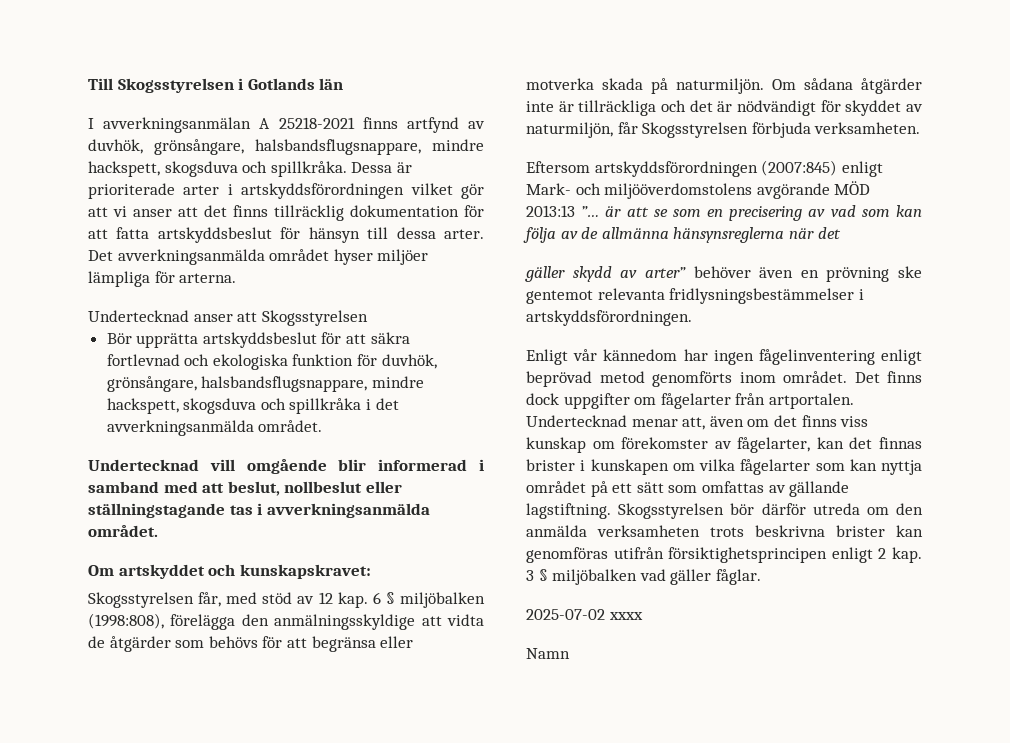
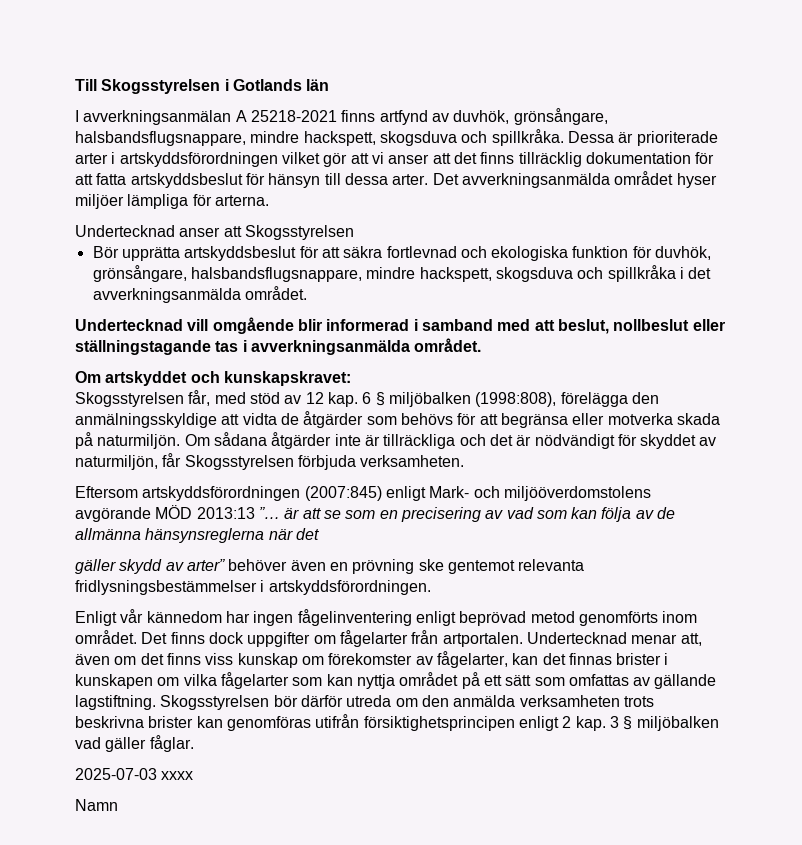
[526,609,605,620] 2025-07-02 -> [75,768,157,780] 2025-07-03

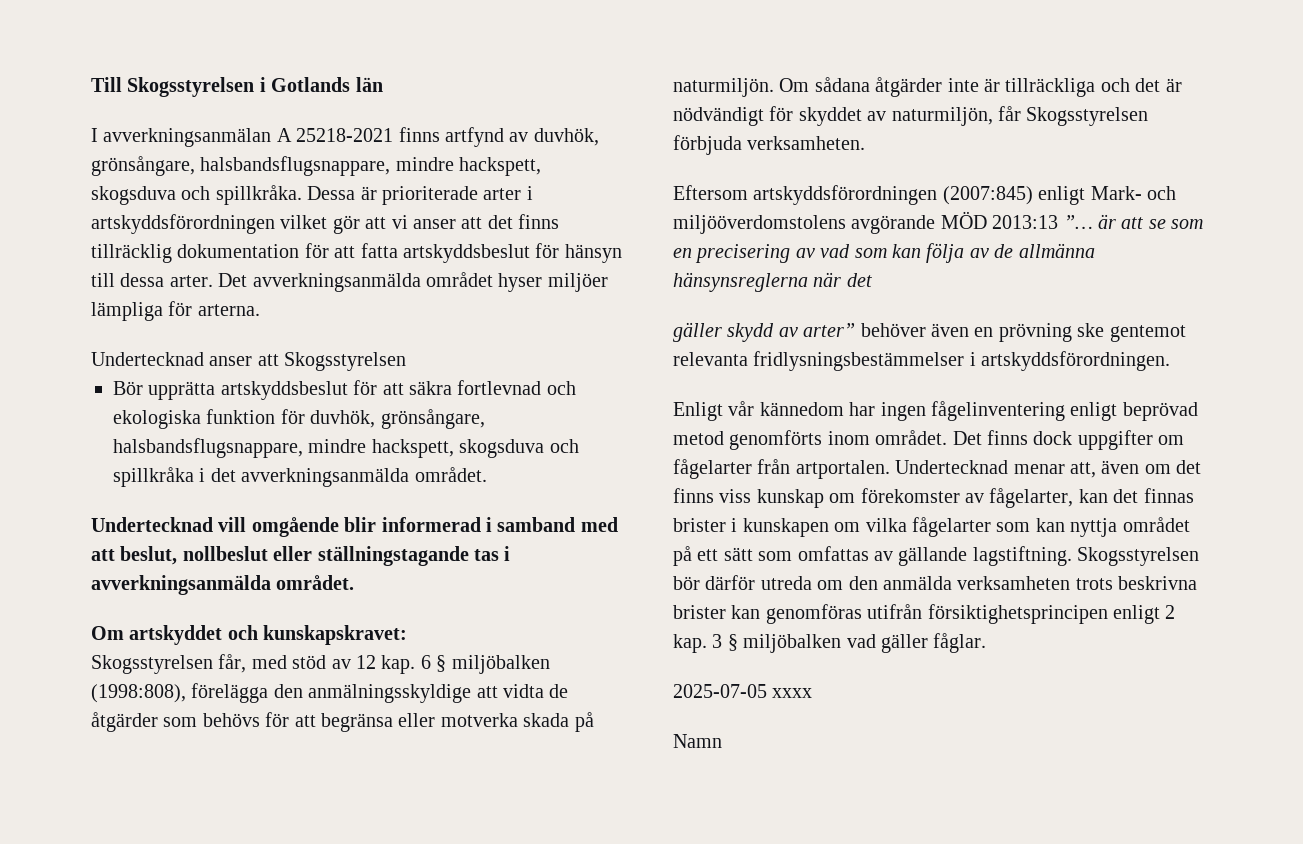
[75,768,157,780] 2025-07-03 -> [673,684,767,698] 2025-07-05

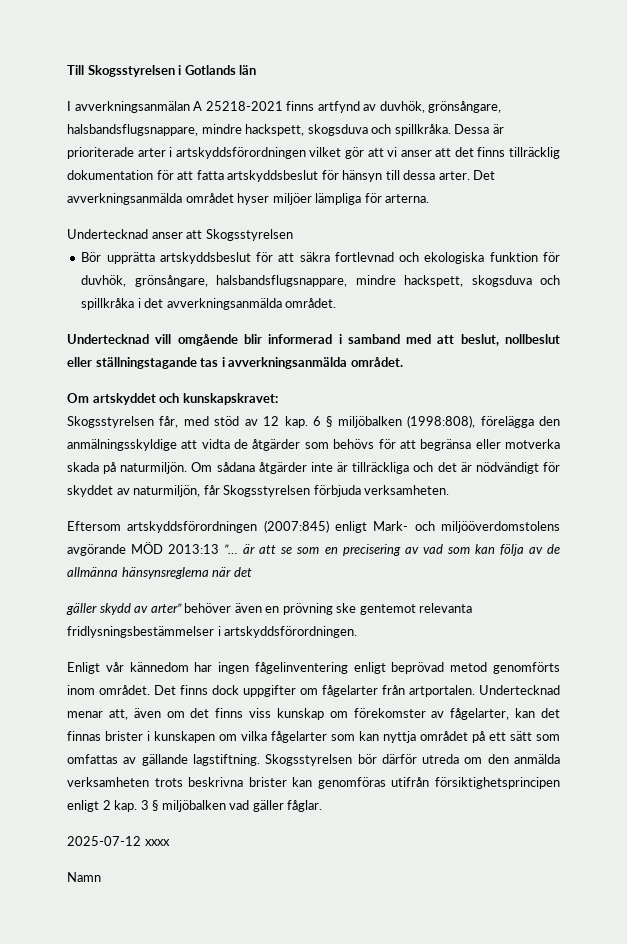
[673,684,767,698] 2025-07-05 -> [67,836,141,846] 2025-07-12

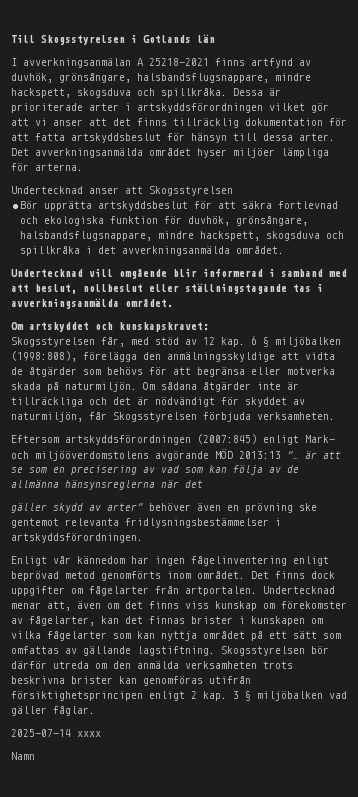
[67,836,141,846] 2025-07-12 -> [11,729,71,737] 2025-07-14

